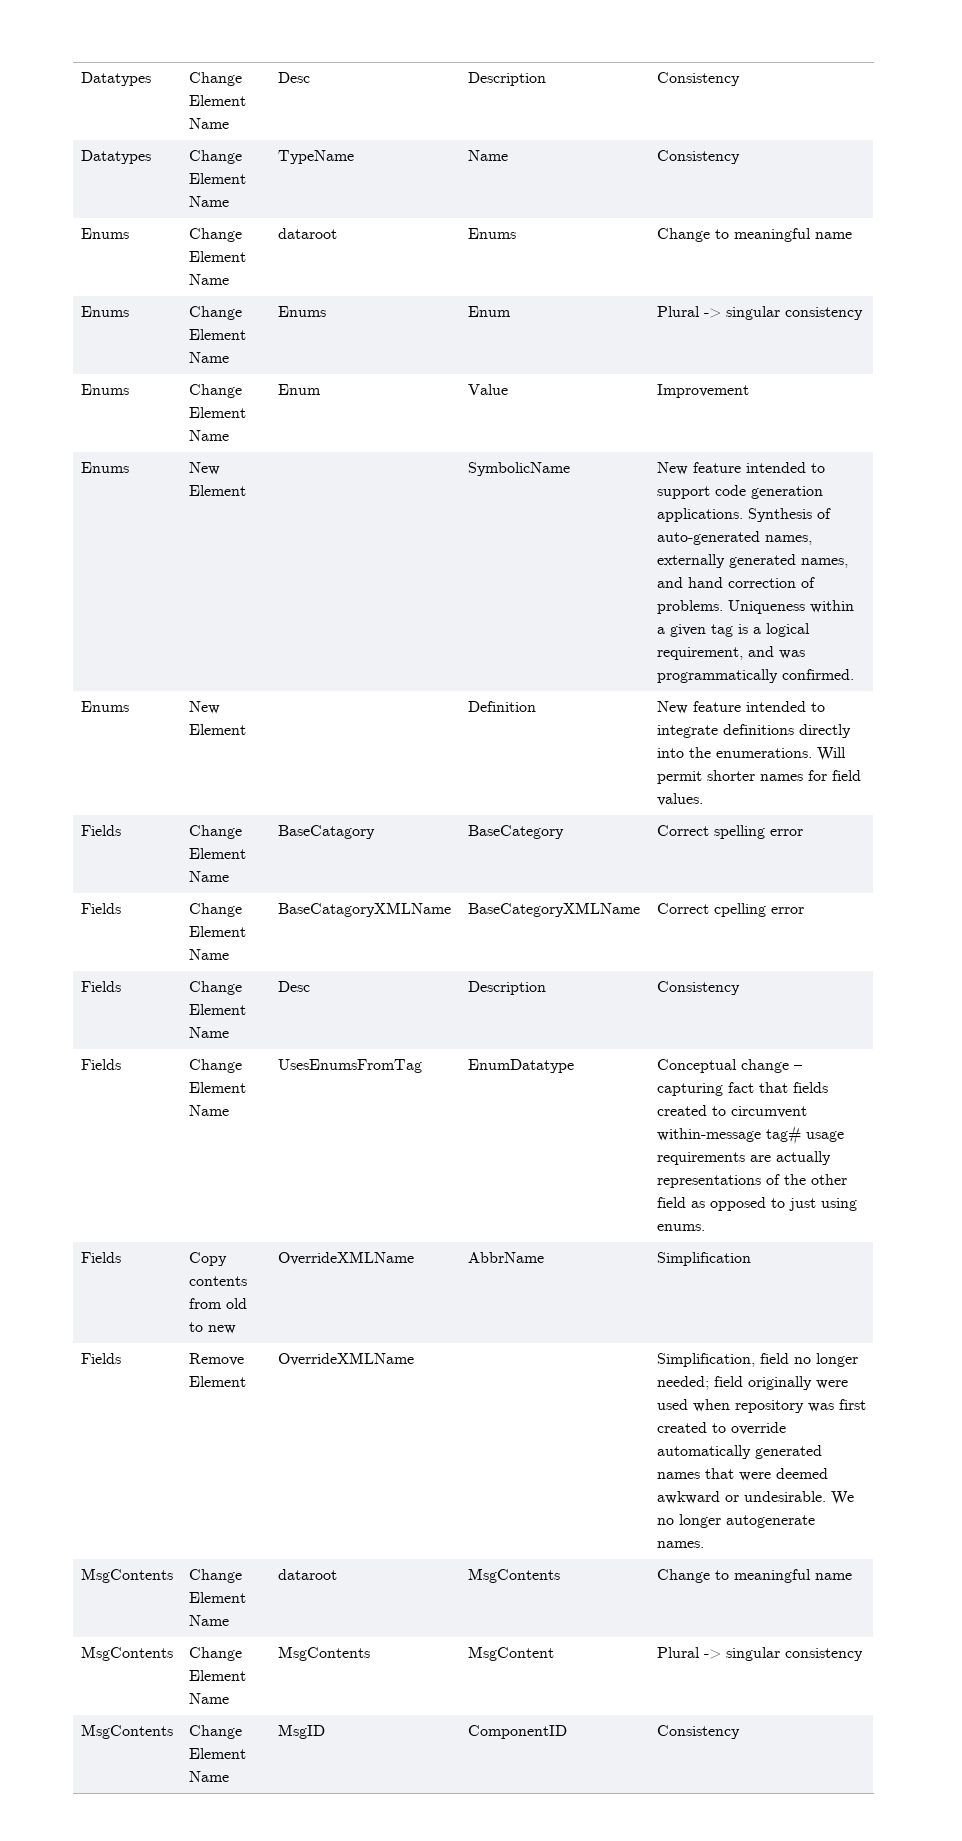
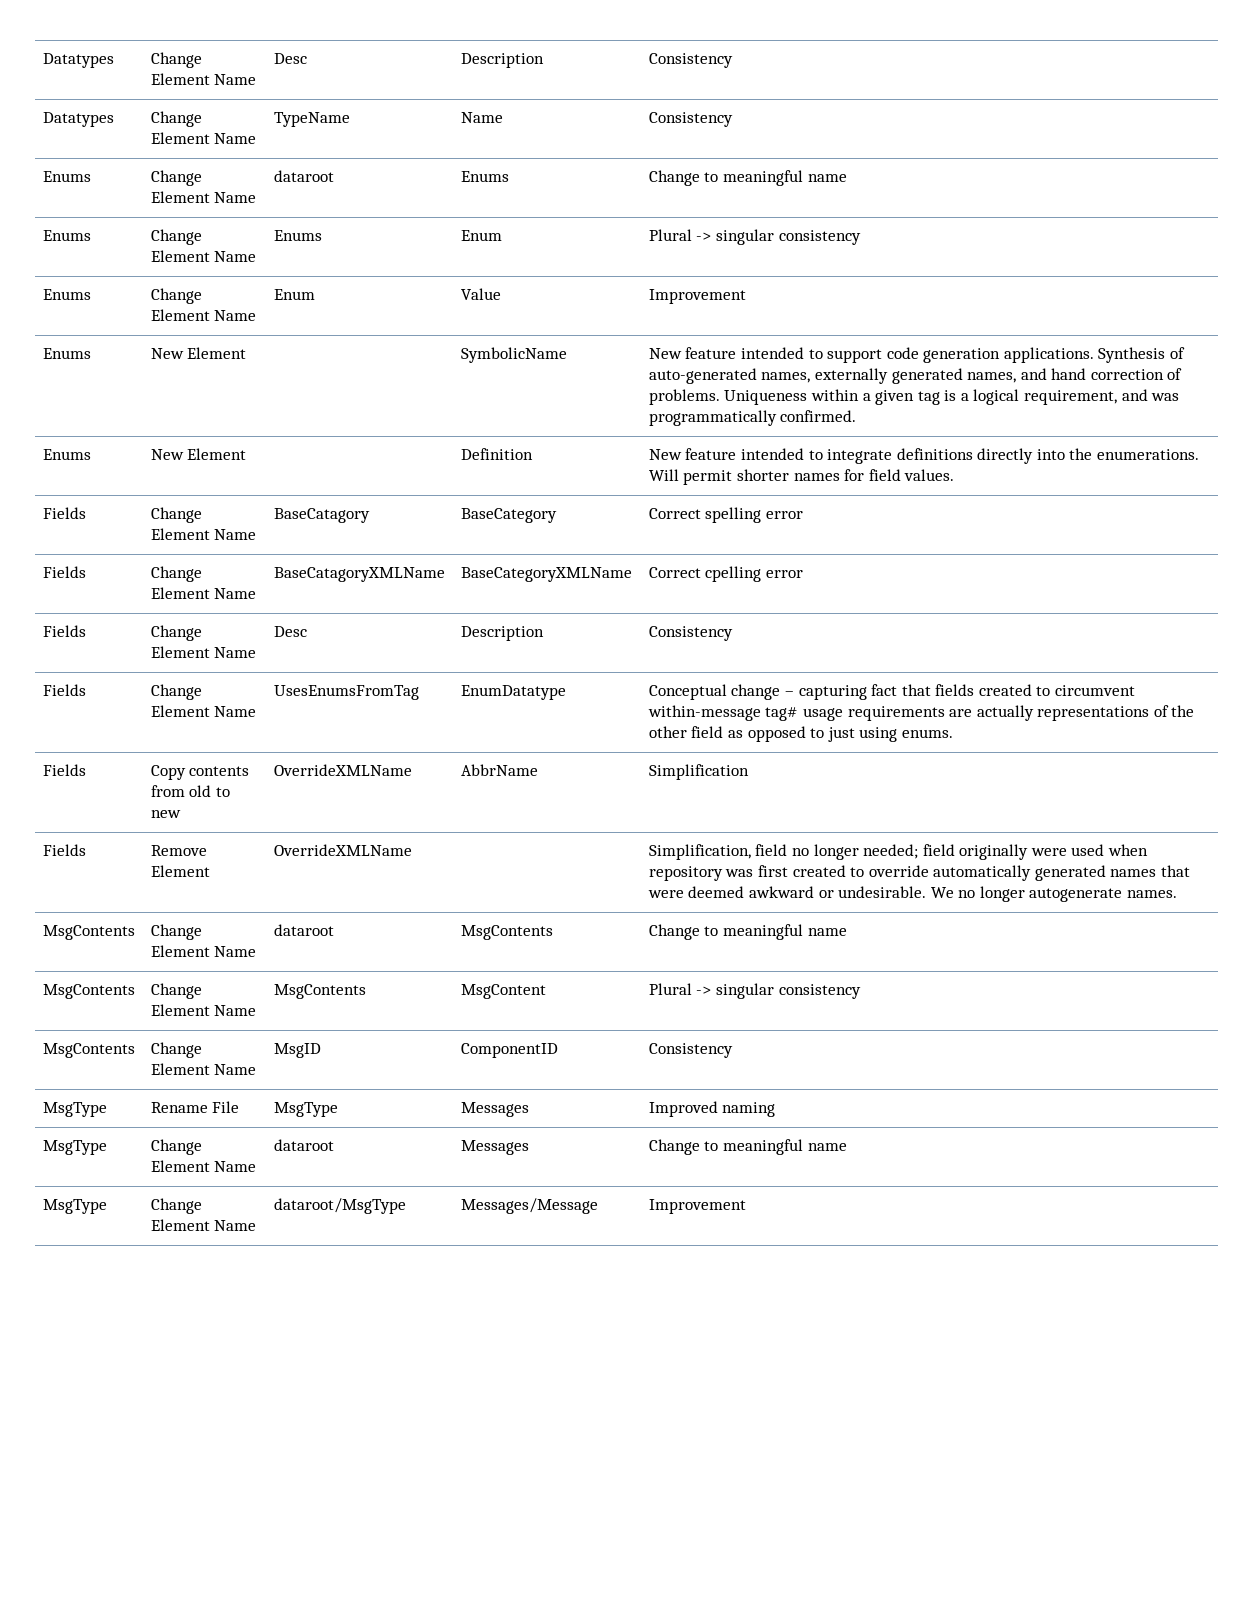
(740, 1732) none -> [42,1102,107,1117] [150,1101,240,1113] [273,1102,338,1117] [460,1102,529,1117] [648,1101,776,1117] [42,1140,107,1155] [150,1139,202,1155] [150,1160,257,1172] [273,1139,334,1151] [460,1140,529,1155] [648,1139,847,1155] [42,1199,107,1214] [150,1198,202,1214] [150,1219,257,1231] [273,1198,406,1214] [460,1198,598,1214] [648,1199,746,1214] // MsgType | Rename File | MsgType | Messages | Improved naming // MsgType | Change Element Name | dataroot | Messages | Change to meaningful name // MsgType | Change Element Name | dataroot/MsgType | Messages/Message | Improvement

